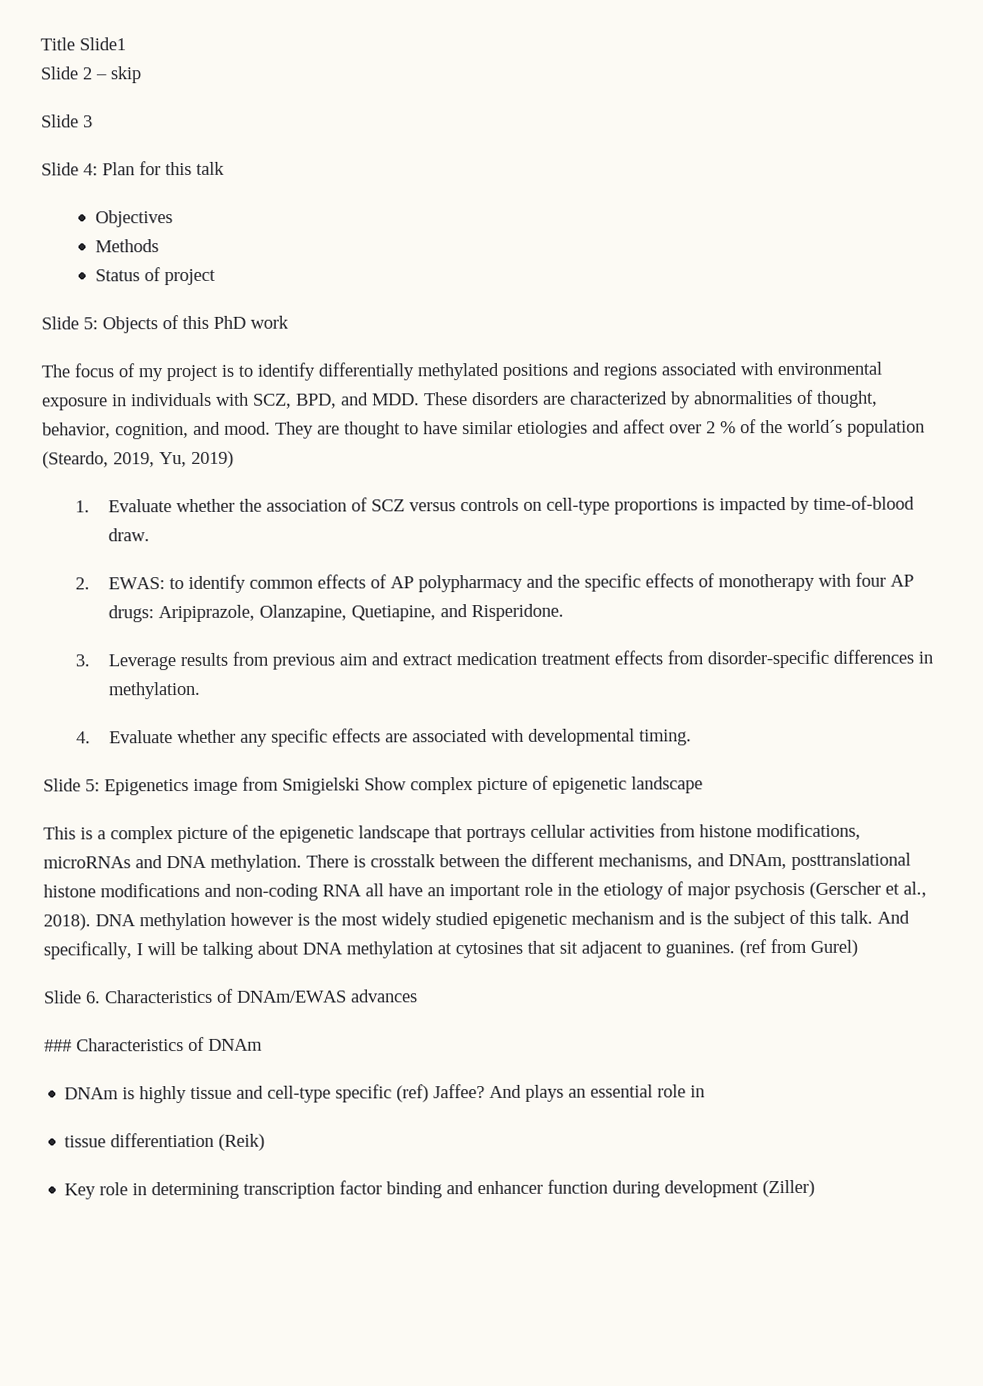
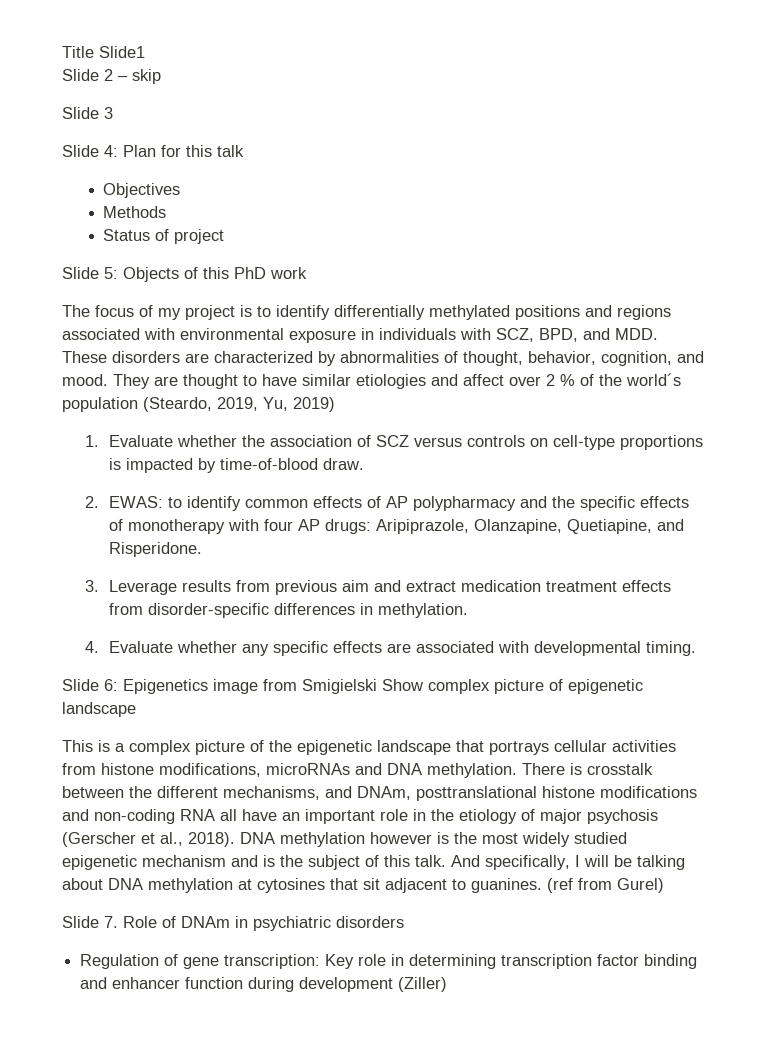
[85,779,100,792] 5: -> [104,679,118,691] 6:
[85,988,418,1004] [44,1036,263,1052] [64,1084,706,1104] [64,1132,266,1151] 6. Characteristics of DNAm/EWAS advances // ### Characteristics of DNAm // DNAm is highly tissue and cell-type specific (ref) Jaffee? And plays an essential role in // tissue differentiation (Reik) // -> [104,916,404,931] [80,954,321,969] 7. Role of DNAm in psychiatric disorders // Regulation of gene transcription:

